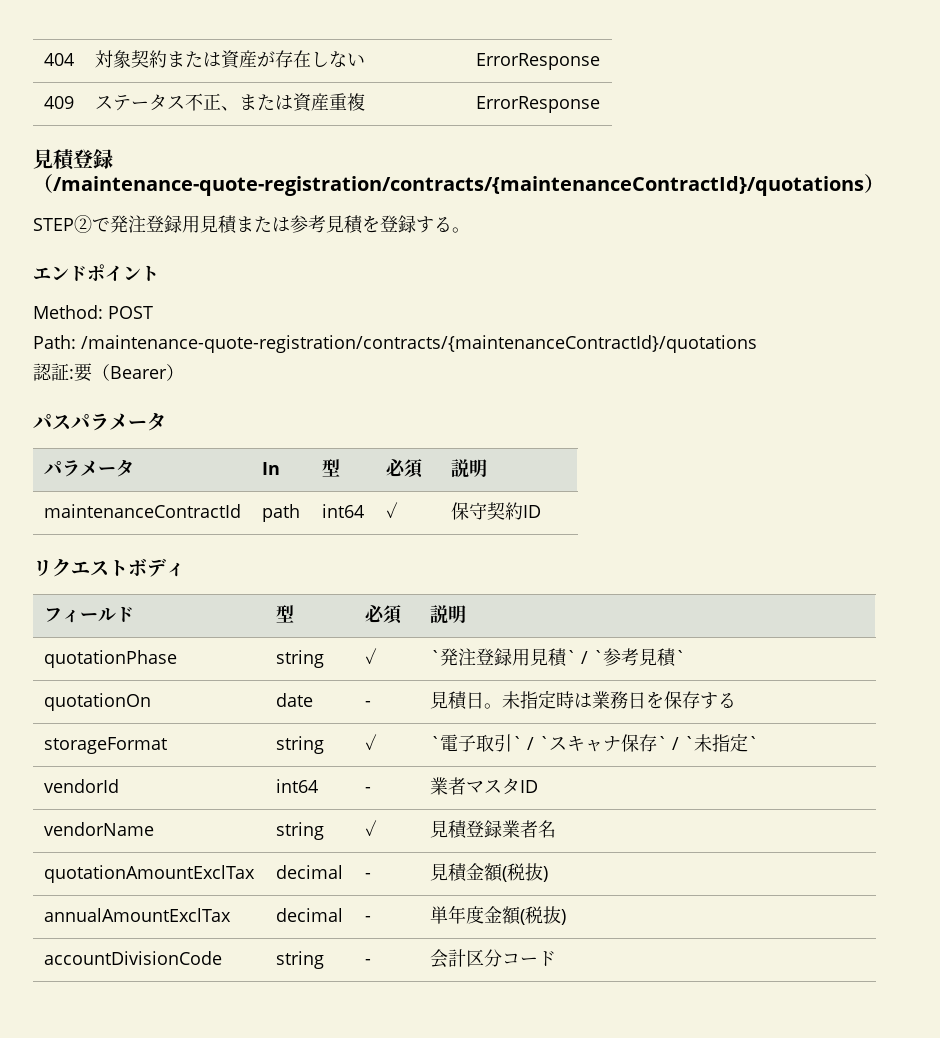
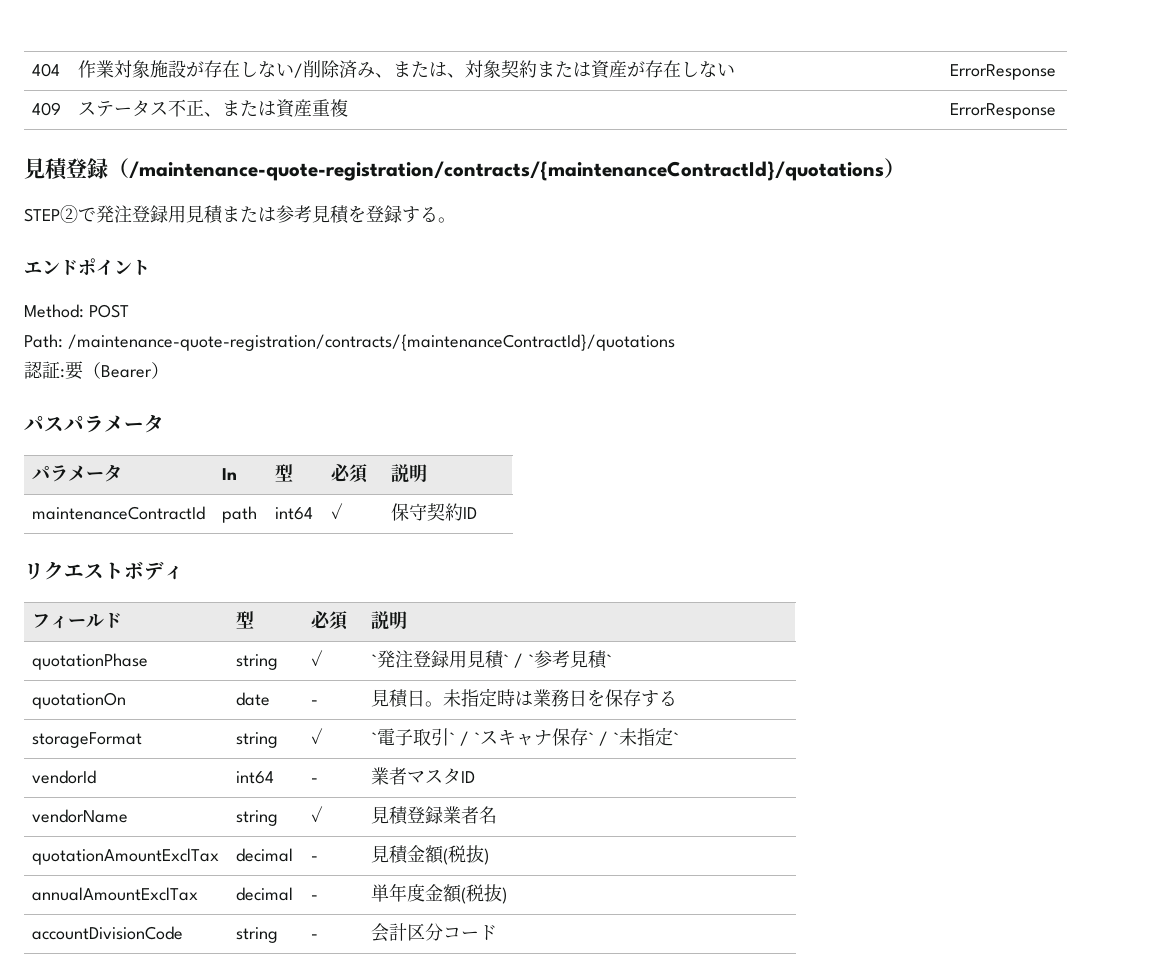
(74, 59) none -> [78,60,466,78] 作業対象施設が存在しない/削除済み、または、

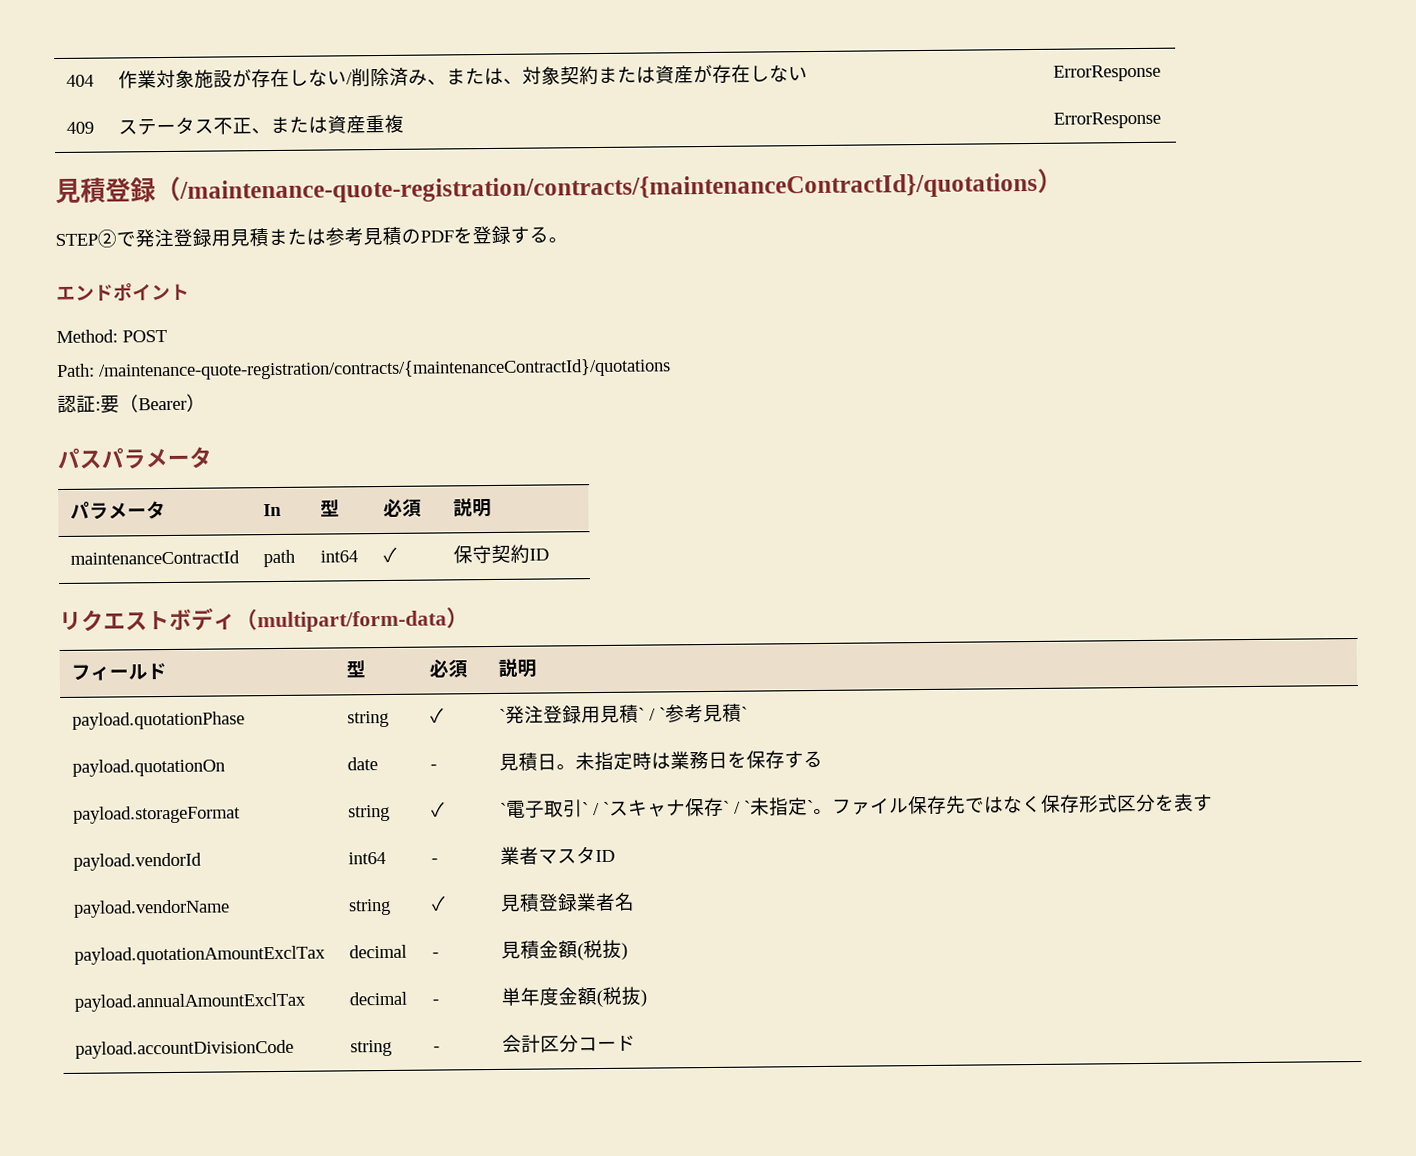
(350, 214) none -> [401,228,454,244] のPDF
(184, 572) none -> [235,607,469,633] （multipart/form-data）
[32,653,149,670] quotationPhase -> [72,711,246,730] payload.quotationPhase
[32,692,127,709] quotationOn -> [72,758,226,777] payload.quotationOn
[32,732,143,748] storageFormat -> [73,805,242,824] payload.storageFormat
[32,770,97,784] // vendorId -> [813,793,1214,815] [73,852,203,871] 。ファイル保存先ではなく保存形式区分を表す // payload.vendorId
[32,809,129,823] vendorName -> [73,899,231,918] payload.vendorName
[32,848,220,865] quotationAmountExclTax -> [74,945,327,965] payload.quotationAmountExclTax
[32,887,199,901] annualAmountExclTax -> [74,992,307,1012] payload.annualAmountExclTax
[32,926,184,940] accountDivisionCode -> [75,1039,295,1059] payload.accountDivisionCode

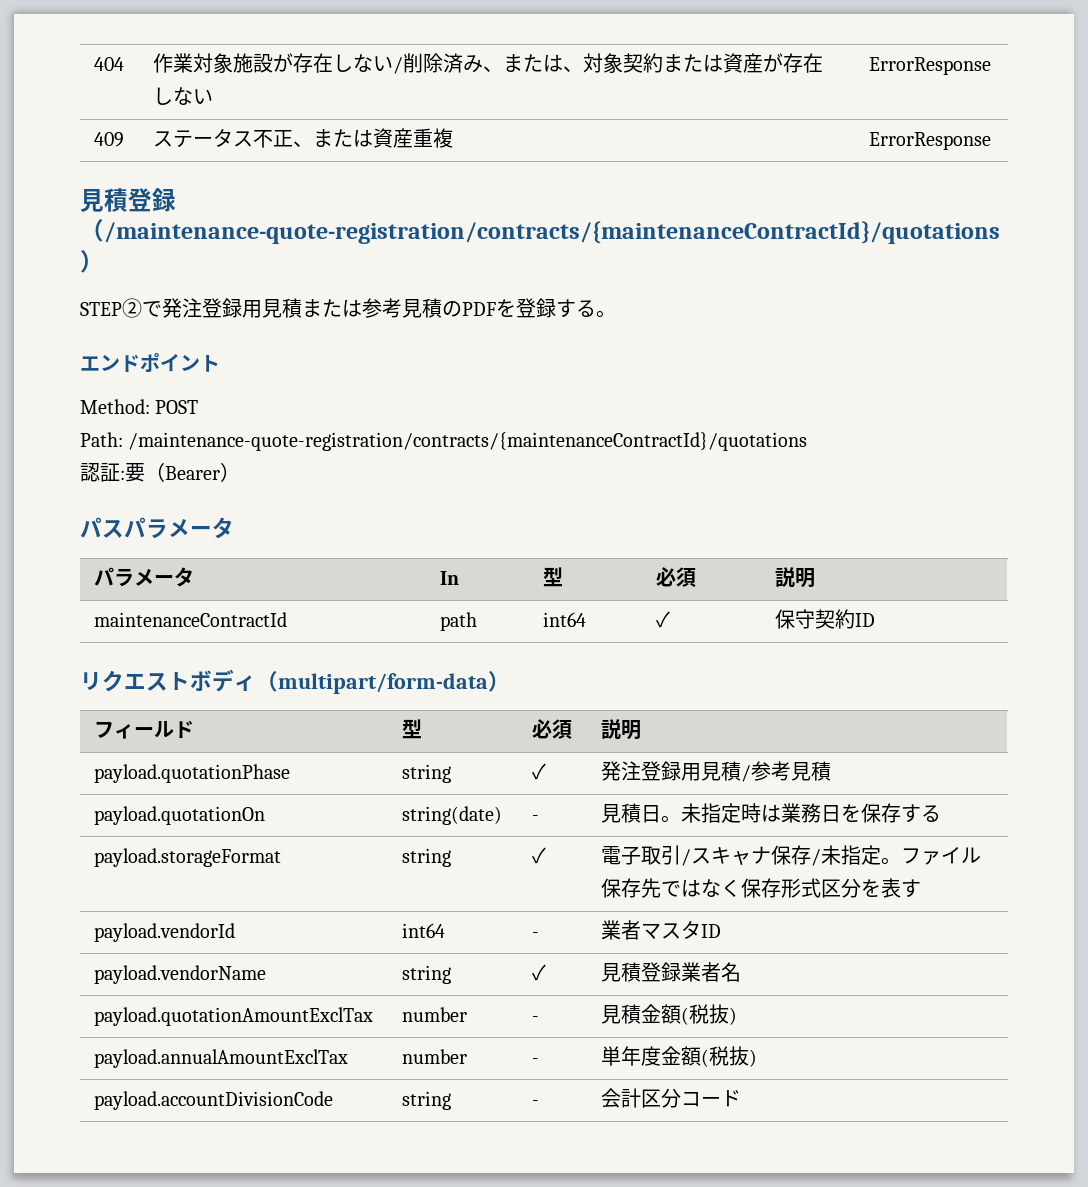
[499,703,749,724] `発注登録用見積` / `参考見積` -> [601,761,832,782] 発注登録用見積/参考見積
[347,757,379,771] date -> [402,806,503,825] string(date)
[500,802,508,816] ` -> (547, 855) none
[582,797,815,817] ` / `スキャナ保存` / `未指定` -> [681,845,882,866] /スキャナ保存/未指定
[349,944,408,959] decimal -> [402,1007,468,1022] number
[349,991,408,1006] decimal -> [402,1049,468,1064] number

